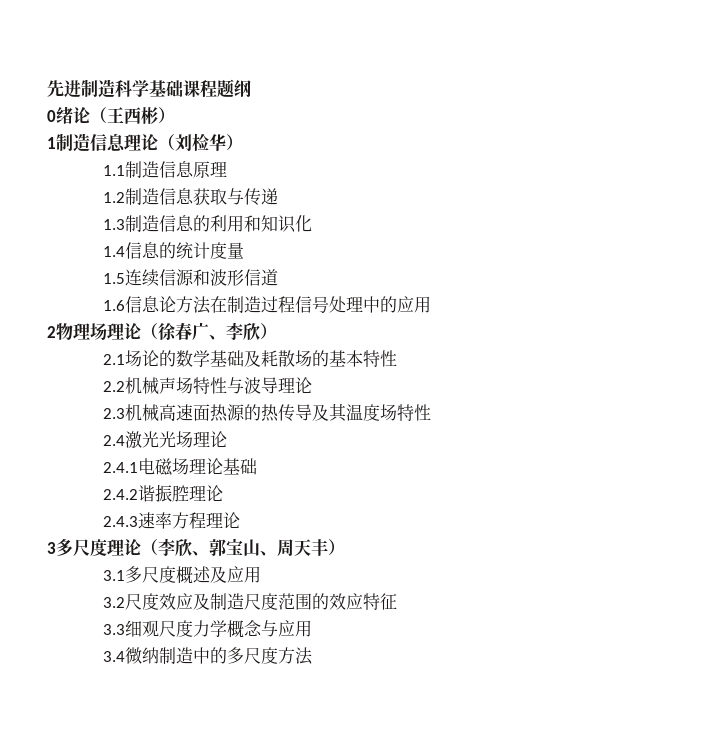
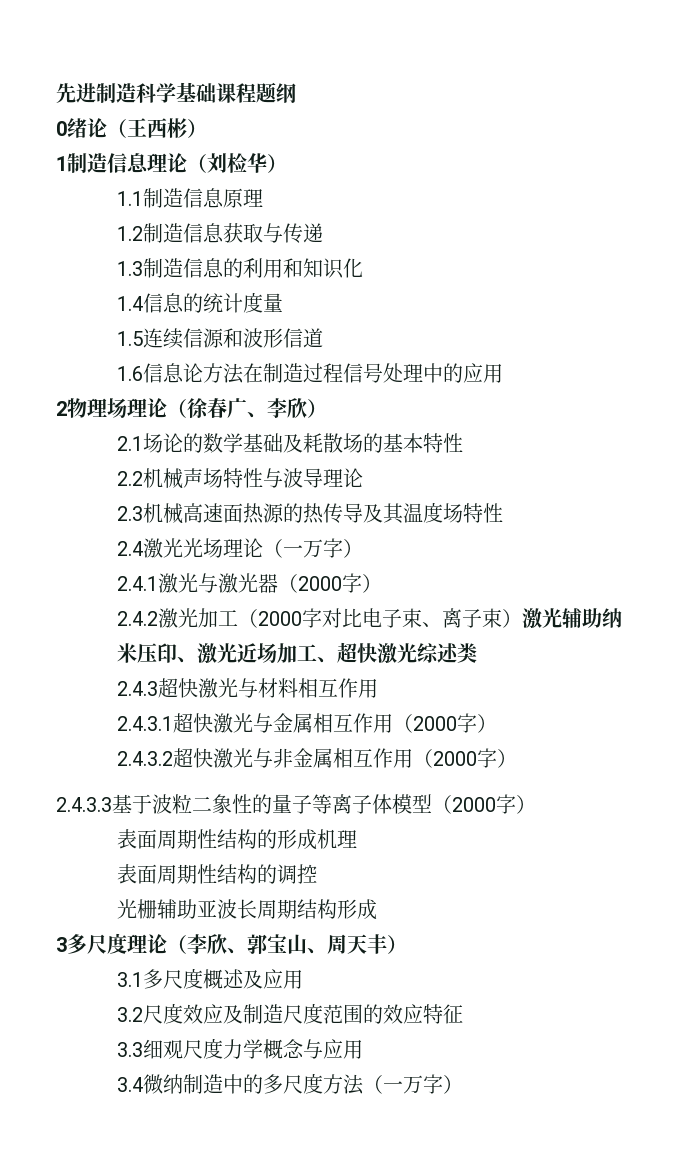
(228, 439) none -> [263,538,364,558] （一万字）
[138,458,258,476] [103,484,224,502] [103,512,241,529] 电磁场理论基础 // 2.4.2谐振腔理论 // 2.4.3速率方程理论 -> [158,573,383,593] [117,608,623,628] [117,642,478,663] [117,678,379,698] [117,713,498,733] [117,748,518,768] [56,794,536,814] [117,829,358,850] [117,864,318,884] [117,899,378,920] 激光与激光器（2000字） // 2.4.2激光加工（2000字对比电子束、离子束）激光辅助纳米压印、激光近场加工、超快激光综述类 // 2.4.3超快激光与材料相互作用 // 2.4.3.1超快激光与金属相互作用（2000字） // 2.4.3.2超快激光与非金属相互作用（2000字） // 2.4.3.3基于波粒二象性的量子等离子体模型（2000字） // 表面周期性结构的形成机理 // 表面周期性结构的调控 // 光栅辅助亚波长周期结构形成
(314, 656) none -> [363,1074,464,1094] （一万字）

